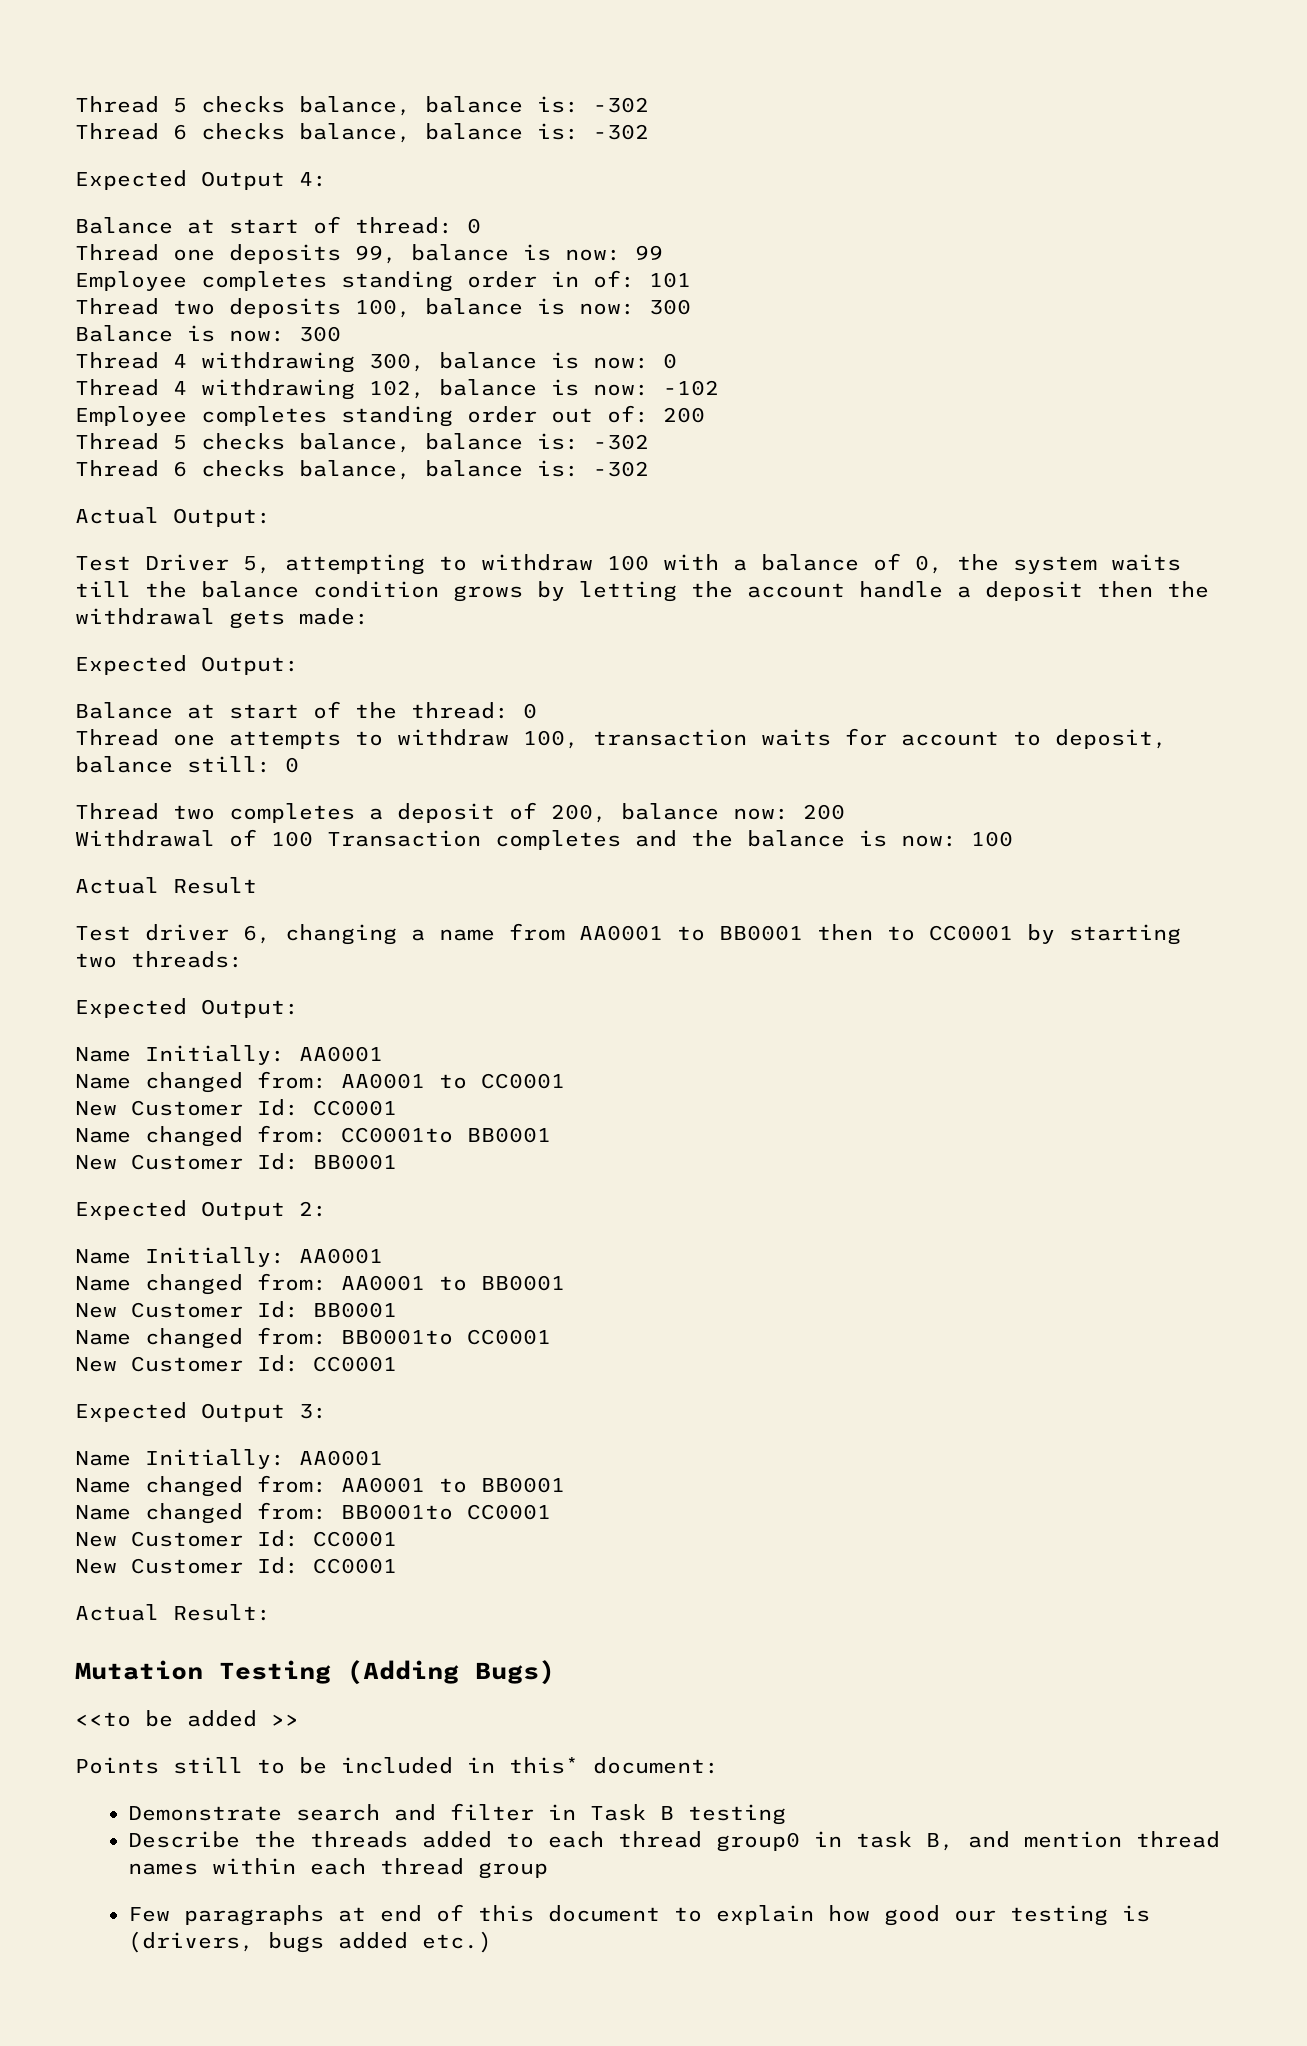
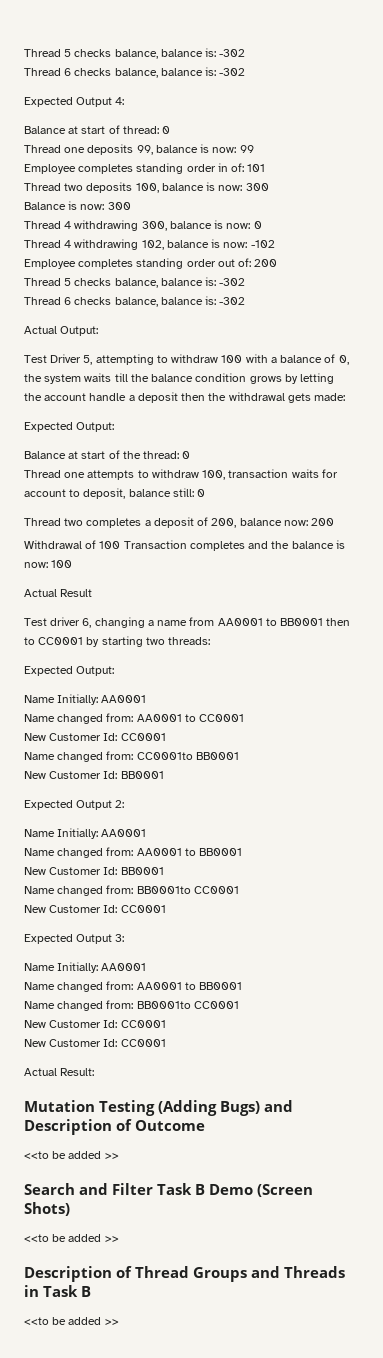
[75,1710,299,1727] [75,1757,719,1774] [128,1803,787,1825] [128,1831,1221,1852] [128,1858,549,1879] [128,1904,1151,1926] [128,1931,493,1953] // <<to be added >> // Points still to be included in this* document: // Demonstrate search and filter in Task B testing // Describe the threads added to each thread group0 in task B, and mention thread names within each thread group // Few paragraphs at end of this document to explain how good our testing is (drivers, bugs added etc.) -> [263,1100,293,1112] [24,1119,205,1135] [24,1151,119,1159] [24,1183,313,1197] [24,1202,70,1216] [24,1234,119,1242] [24,1266,345,1282] [24,1285,91,1297] [24,1317,119,1325] and Description of Outcome // <<to be added >> // Search and Filter Task B Demo (Screen Shots) // <<to be added >> // Description of Thread Groups and Threads in Task B // <<to be added >>

